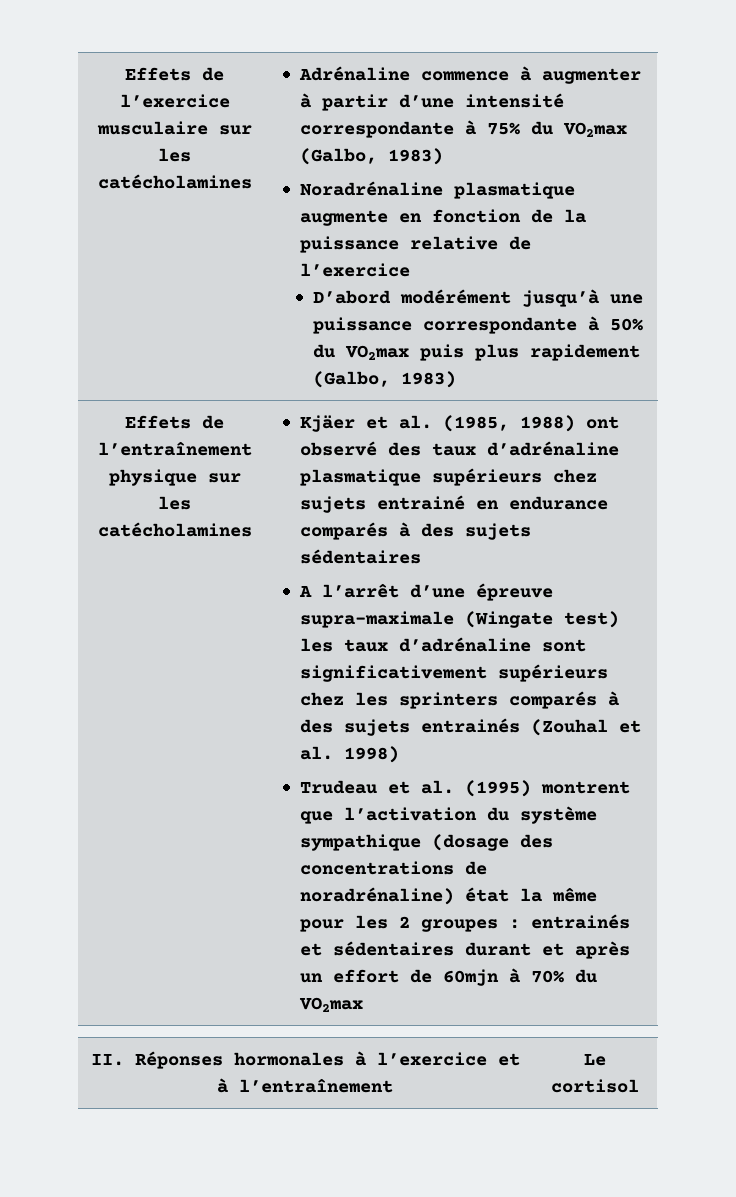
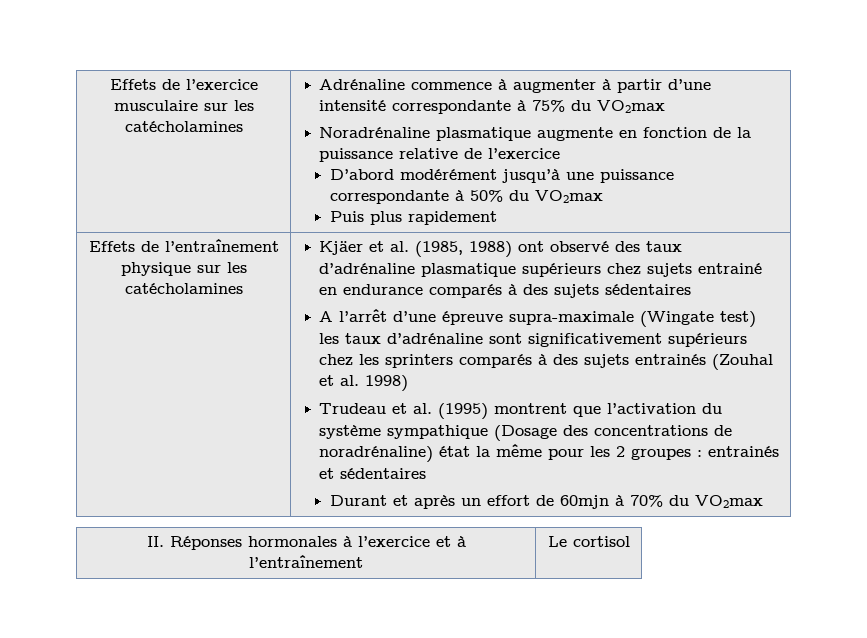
[300,148,444,165] (Galbo, 1983) -> (665, 106) none
[419,344,464,361] puis -> [329,211,364,222] // Puis
[312,371,456,388] (Galbo, 1983) -> (497, 218) none
[432,834,510,851] (dosage -> [493,425,557,441] (Dosage
[465,942,532,956] durant -> [329,495,387,506] // Durant

